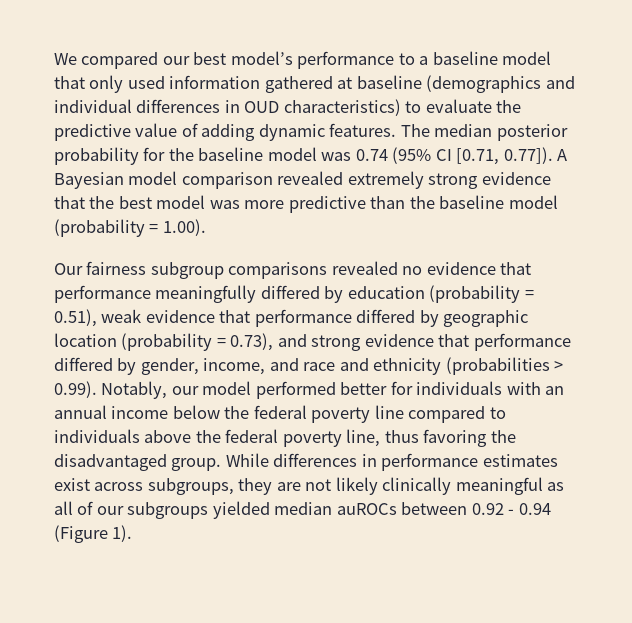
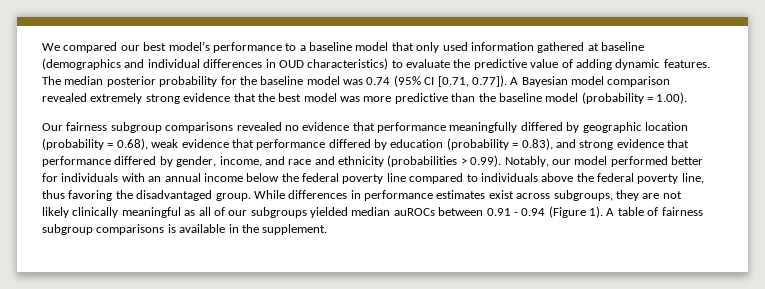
[347,285,534,303] [54,309,97,327] education (probability = 0.51), -> [582,122,688,133] [42,138,148,150] geographic location (probability = 0.68),
[443,310,529,327] [54,333,274,351] geographic location (probability = 0.73), -> [390,138,553,150] education (probability = 0.83),
[471,503,504,515] 0.92 -> [486,208,511,216] 0.91
(133, 533) none -> [606,207,703,216] [42,224,328,235] A table of fairness subgroup comparisons is available in the supplement.

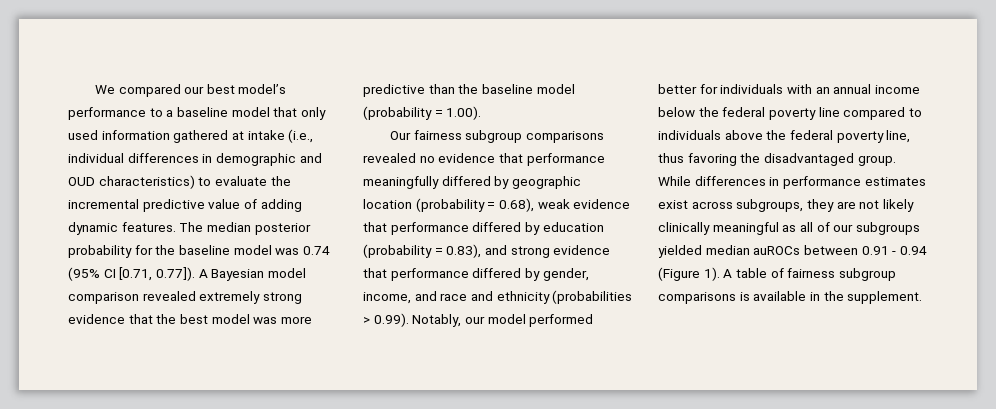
[601,42,644,51] [42,58,145,70] baseline (demographics and -> [247,129,314,143] intake (i.e.,
(276, 63) none -> [215,153,322,166] demographic and
(471, 63) none -> [68,199,139,209] incremental

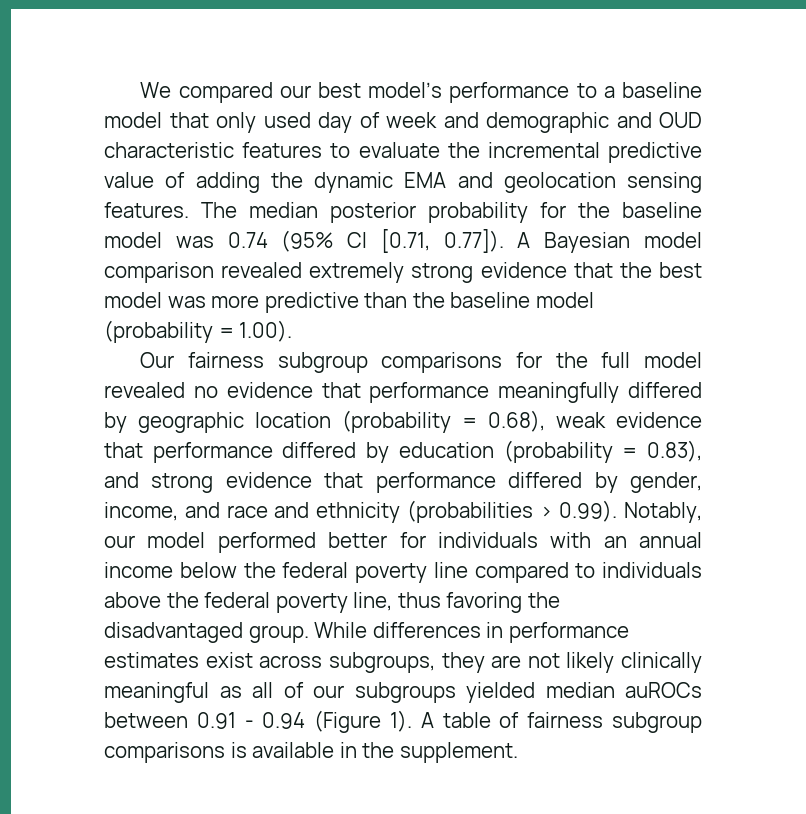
[101,129,314,143] [68,153,213,163] information gathered at intake (i.e., individual differences in -> [318,112,479,133] day of week and
[98,175,195,189] characteristics) -> [104,142,323,158] characteristic features
[68,222,118,235] dynamic -> [270,172,702,193] the dynamic EMA and geolocation sensing
(604, 137) none -> [516,352,702,368] for the full model

